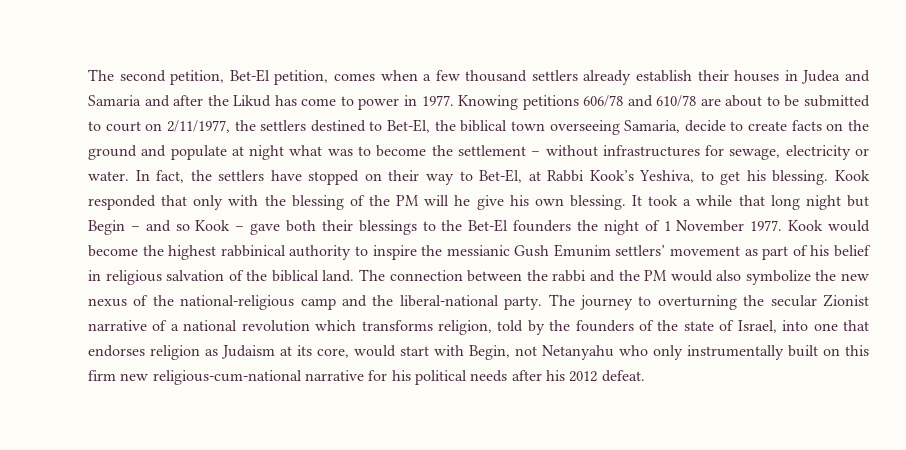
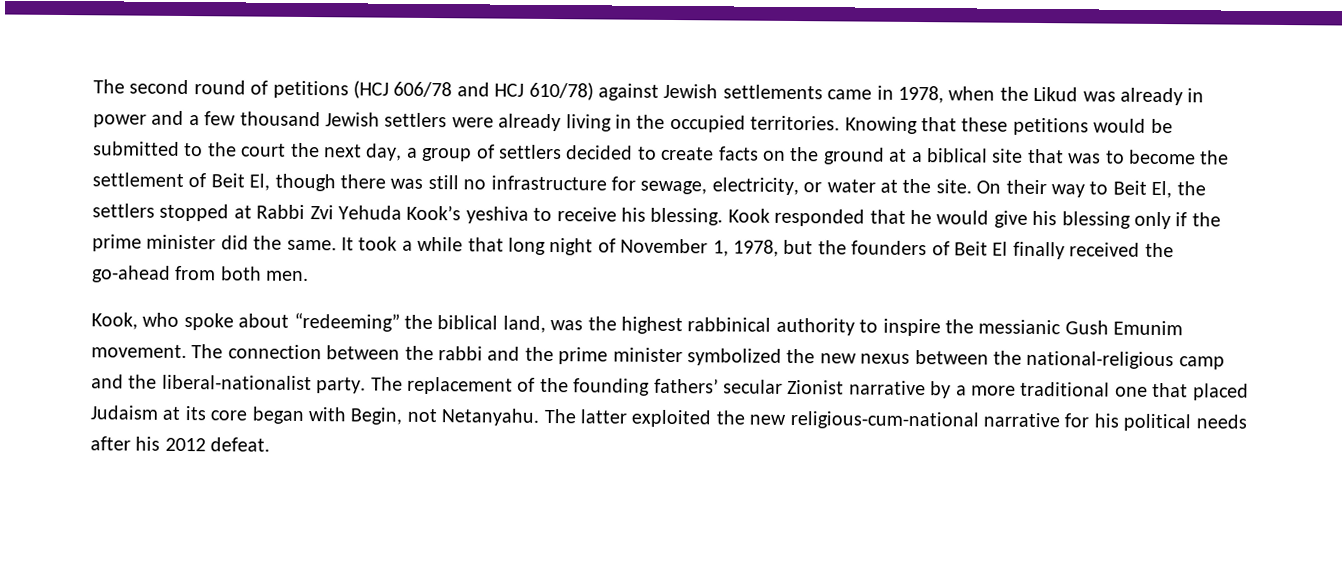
[170,69,871,85] [88,95,870,110] [88,119,726,135] petition, Bet-El petition, comes when a few thousand settlers already establish their houses in Judea and Samaria and after the Likud has come to power in 1977. Knowing petitions 606/78 and 610/78 are about to be submitted to court on 2/11/1977, the settlers destined to Bet-El, the biblical town overseeing Samaria, decide -> [193,80,1205,106] [93,110,1173,136] [93,141,634,162] round of petitions (HCJ 606/78 and HCJ 610/78) against Jewish settlements came in 1978, when the Likud was already in power and a few thousand Jewish settlers were already living in the occupied territories. Knowing that these petitions would be submitted to the court the next day, a group of settlers decided
[141,145,323,160] and populate at night what -> [889,148,1064,164] at a biblical site that
[531,145,869,160] [88,169,741,185] – without infrastructures for sewage, electricity or water. In fact, the settlers have stopped on their way to Bet-El, at Rabbi Kook’s Yeshiva, to get -> [188,173,1206,199] [92,203,617,224] of Beit El, though there was still no infrastructure for sewage, electricity, or water at the site. On their way to Beit El, the settlers stopped at Rabbi Zvi Yehuda Kook’s yeshiva to receive
[193,195,626,210] only with the blessing of the PM will he give his own blessing. -> [909,209,1221,230] [92,234,337,252] he would give his blessing only if the prime minister did the same.
[846,195,869,207] [88,219,871,235] [88,245,138,257] but Begin – and so Kook – gave both their blessings to the Bet-El founders the night of 1 November 1977. Kook would become -> [597,238,1174,260] [91,265,310,283] [91,312,584,333] of November 1, 1978, but the founders of Beit El finally received the go-ahead from both men. // Kook, who spoke about “redeeming” the biblical land, was
[615,245,872,260] [88,270,355,285] settlers’ movement as part of his belief in religious salvation of the biblical land. -> [91,344,187,359] movement.
[644,270,811,285] PM would also symbolize -> [558,347,782,366] prime minister symbolized
[133,295,149,306] of -> [914,349,989,365] between
[399,295,499,307] liberal-national -> [161,374,312,391] liberal-nationalist
[579,294,869,310] [88,320,870,335] [88,345,869,360] [88,370,116,381] journey to overturning the secular Zionist narrative of a national revolution which transforms religion, told by the founders of the state of Israel, into one that endorses religion as Judaism at its core, would start with Begin, not Netanyahu who only instrumentally built on this firm -> [407,376,1249,401] [90,405,745,428] replacement of the founding fathers’ secular Zionist narrative by a more traditional one that placed Judaism at its core began with Begin, not Netanyahu. The latter exploited the

